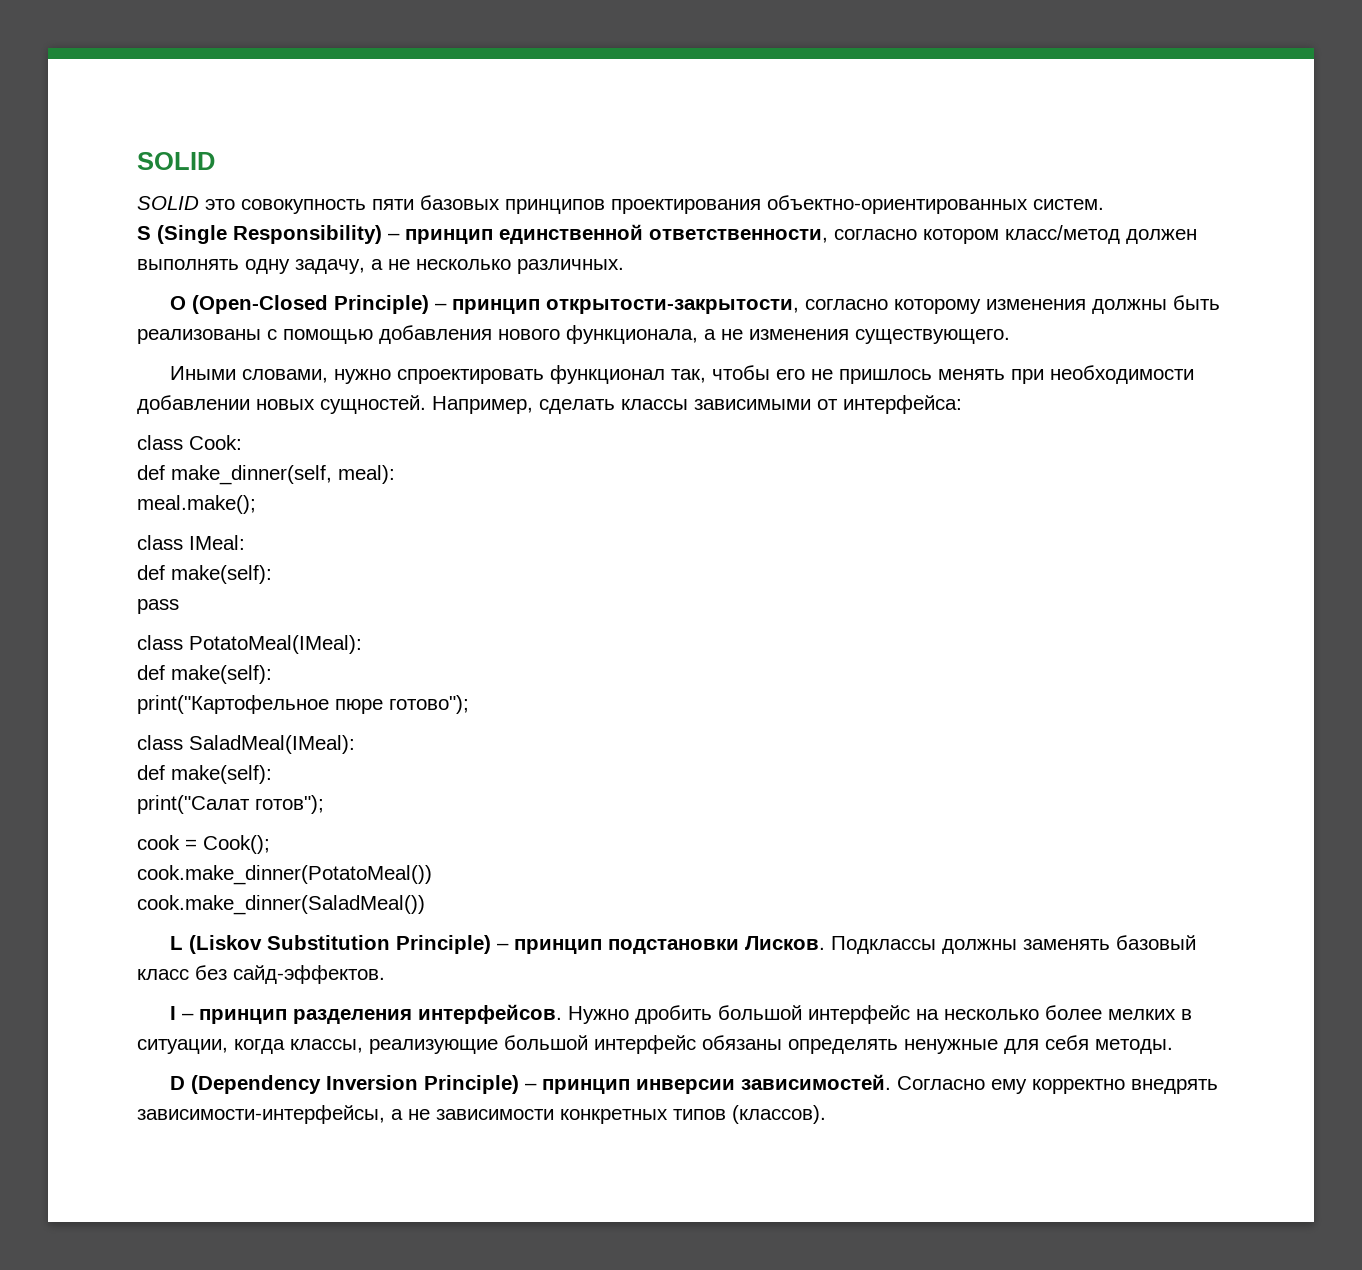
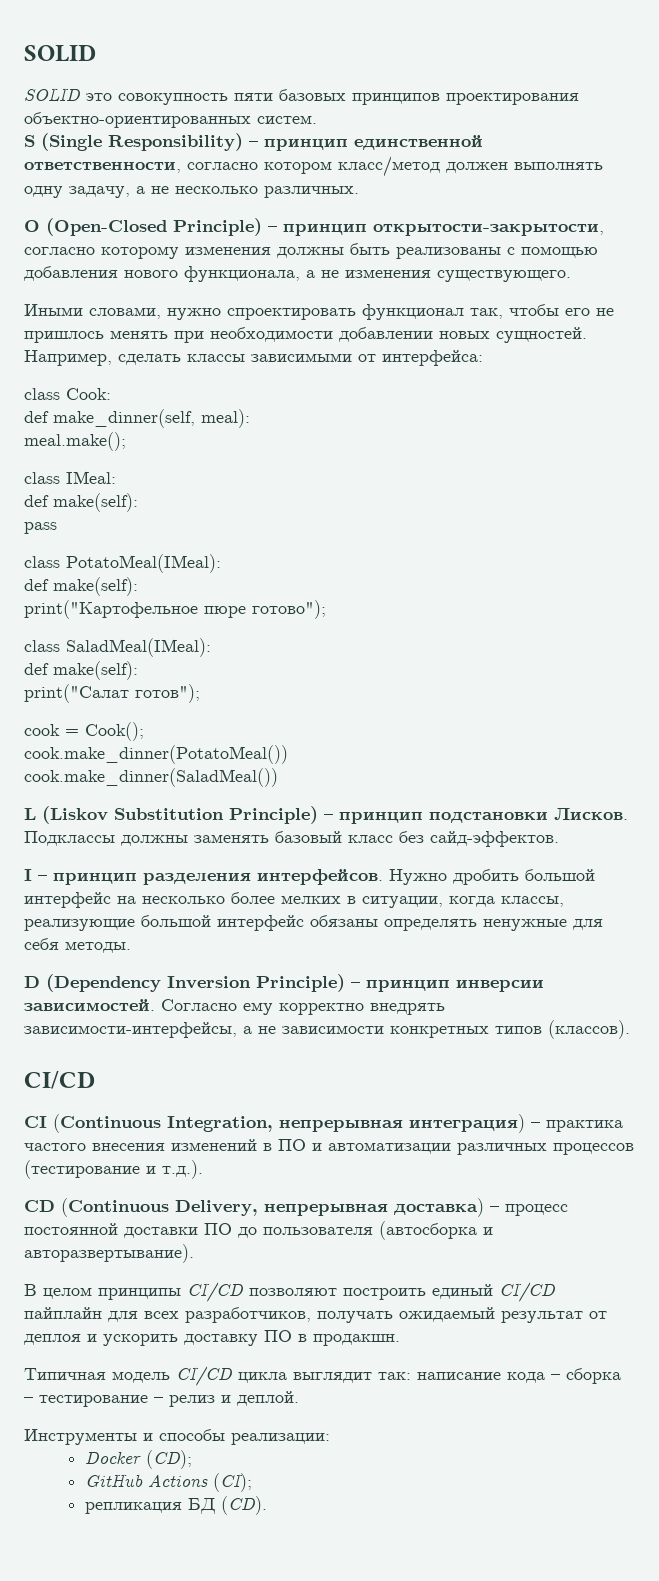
(826, 1114) none -> [24,1070,95,1089] [24,1114,623,1133] [24,1139,634,1155] [24,1160,203,1179] [24,1198,568,1217] [24,1221,493,1240] [24,1244,194,1263] [24,1282,555,1302] [24,1307,607,1323] [24,1330,400,1346] [24,1366,621,1386] [24,1391,299,1407] [24,1429,330,1445] [84,1450,192,1469] [84,1473,252,1492] [84,1496,267,1515] // CI/CD // CI (Continuous Integration, непрерывная интеграция) – практика частого внесения изменений в ПО и автоматизации различных процессов (тестирование и т.д.). // CD (Continuous Delivery, непрерывная доставка) – процесс постоянной доставки ПО до пользователя (автосборка и авторазвертывание). // В целом принципы CI/CD позволяют построить единый CI/CD пайплайн для всех разработчиков, получать ожидаемый результат от деплоя и ускорить доставку ПО в продакшн. // Типичная модель CI/CD цикла выглядит так: написание кода – сборка – тестирование – релиз и деплой. // Инструменты и способы реализации: // Docker (CD); // GitHub Actions (CI); // репликация БД (CD).

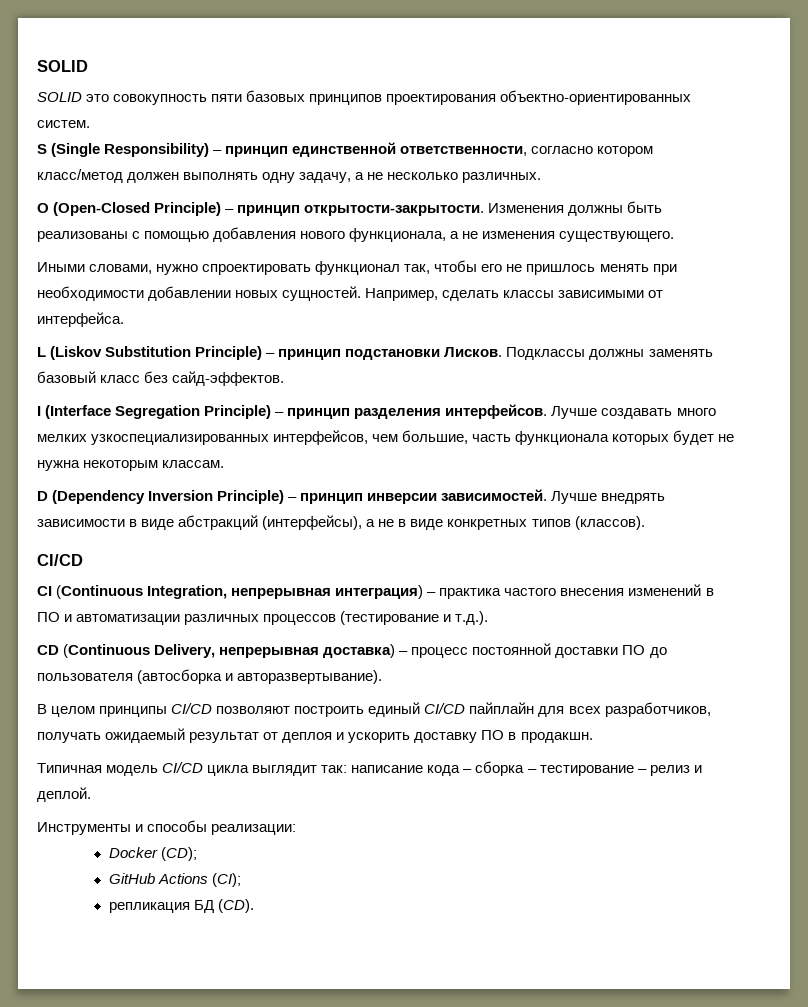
[373,224,604,236] [24,246,271,259] открытости-закрытости, согласно которому изменения -> [304,203,565,216] открытости-закрытости. Изменения
[382,350,483,366] [24,388,111,400] [24,409,250,428] [24,432,126,451] [24,471,116,484] [24,493,138,512] [24,522,57,534] [24,554,221,573] [24,577,138,596] [24,600,326,619] [24,638,211,657] [24,661,138,680] [24,684,200,703] [24,722,144,741] [24,745,288,764] [24,768,278,787] интерфейса: // class Cook: // def make_dinner(self, meal): // meal.make(); // class IMeal: // def make(self): // pass // class PotatoMeal(IMeal): // def make(self): // print("Картофельное пюре готово"); // class SaladMeal(IMeal): // def make(self): // print("Салат готов"); // cook = Cook(); // cook.make_dinner(PotatoMeal()) // cook.make_dinner(SaladMeal()) -> [37,312,124,327] интерфейса.
(32, 875) none -> [45,405,272,419] (Interface Segregation Principle)
[389,869,595,885] [24,892,564,908] [24,915,603,931] [24,938,131,953] Нужно дробить большой интерфейс на несколько более мелких в ситуации, когда классы, реализующие большой интерфейс обязаны определять ненужные для себя методы. -> [551,406,716,419] [37,430,735,445] [37,460,225,471] Лучше создавать много мелких узкоспециализированных интерфейсов, чем большие, часть функционала которых будет не нужна некоторым классам.
[161,999,445,1015] [24,1022,384,1038] Согласно ему корректно внедрять зависимости-интерфейсы, а не зависимости -> [551,491,666,504] [37,515,444,530] Лучше внедрять зависимости в виде абстракций (интерфейсы), а не в виде

